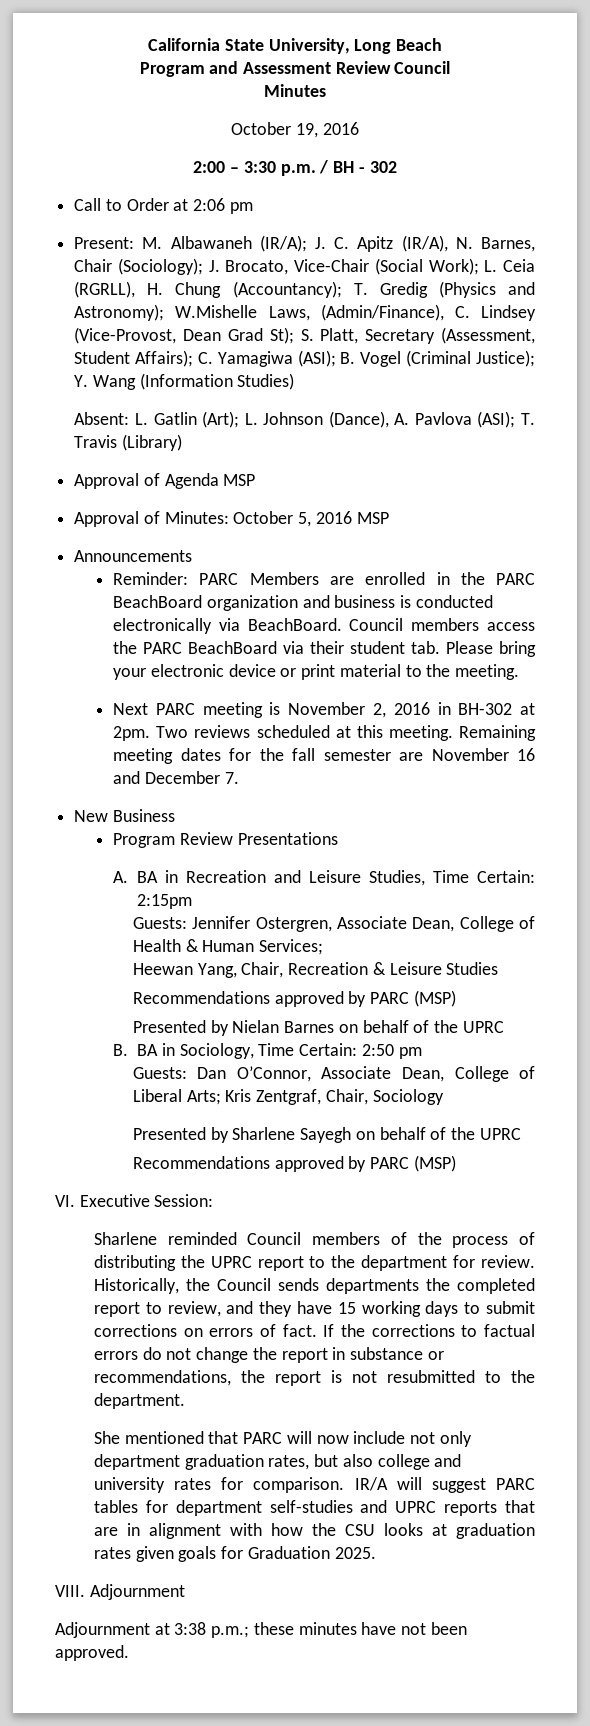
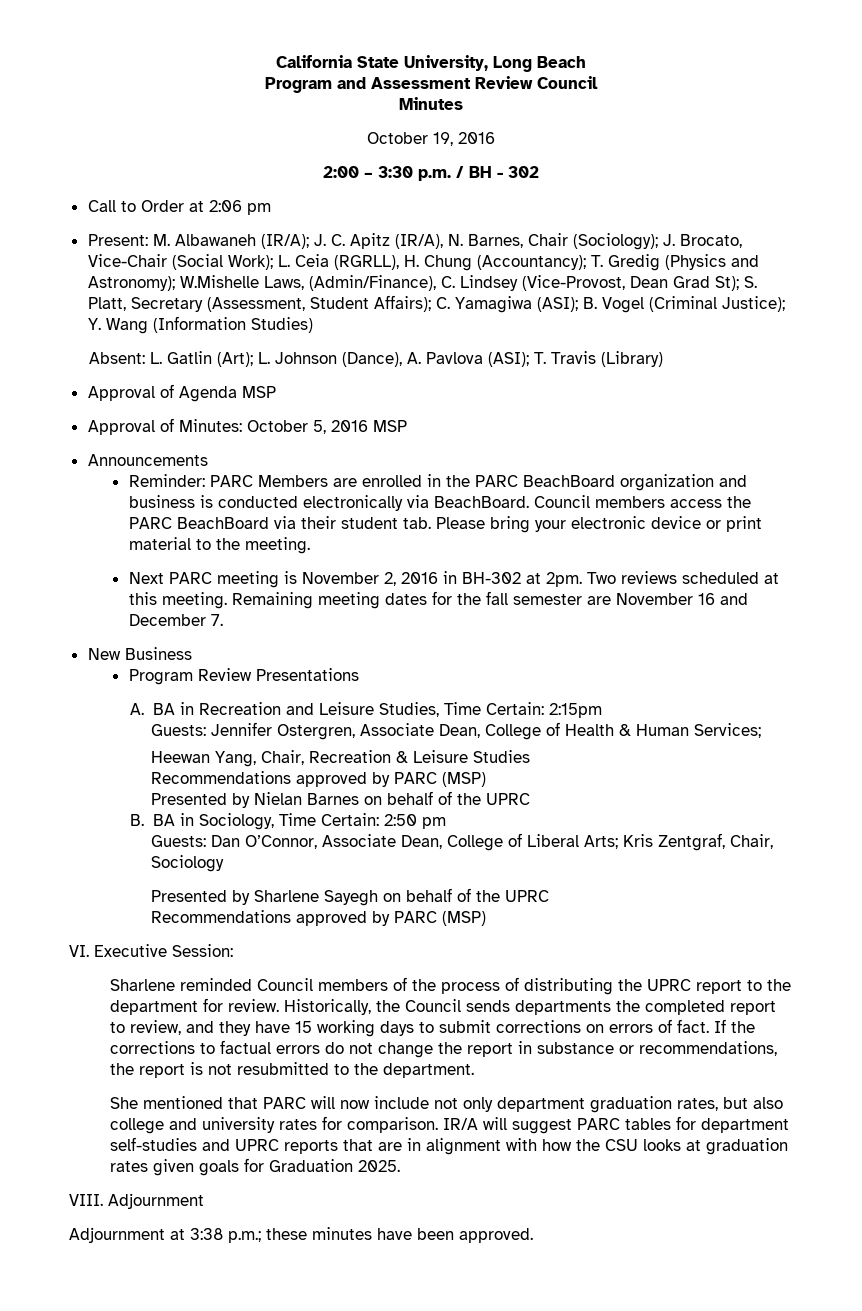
[401,1623,427,1635] not -> (412, 1234) none

